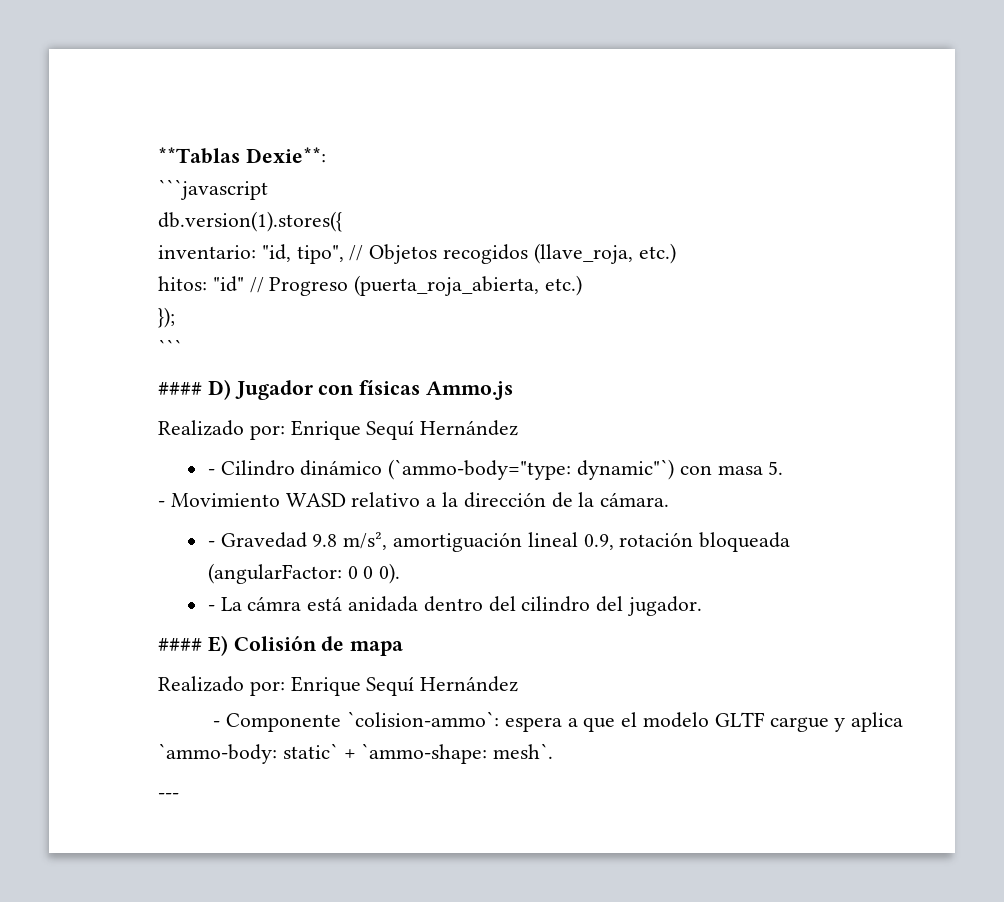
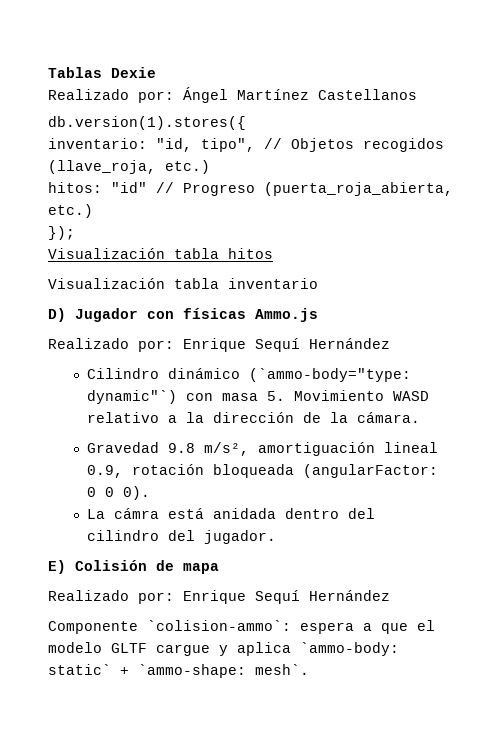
[158,147,326,164] [158,179,268,200] **Tablas Dexie**: // ```javascript -> [48,67,156,78] [48,87,417,103] Tablas Dexie // Realizado por: Ángel Martínez Castellanos
[158,339,182,355] [158,382,202,395] ``` // #### -> [48,248,273,259] [48,278,318,289] Visualización tabla hitos // Visualización tabla inventario //
[207,469,215,475] - -> (390, 343) none
[158,501,165,507] // - -> (286, 396) none
[207,541,215,547] - -> (421, 417) none
[207,605,215,611] - -> (151, 493) none
[158,638,202,651] #### -> (277, 537) none
[213,721,221,727] - -> (390, 595) none
[158,793,179,799] // --- -> (309, 669) none

